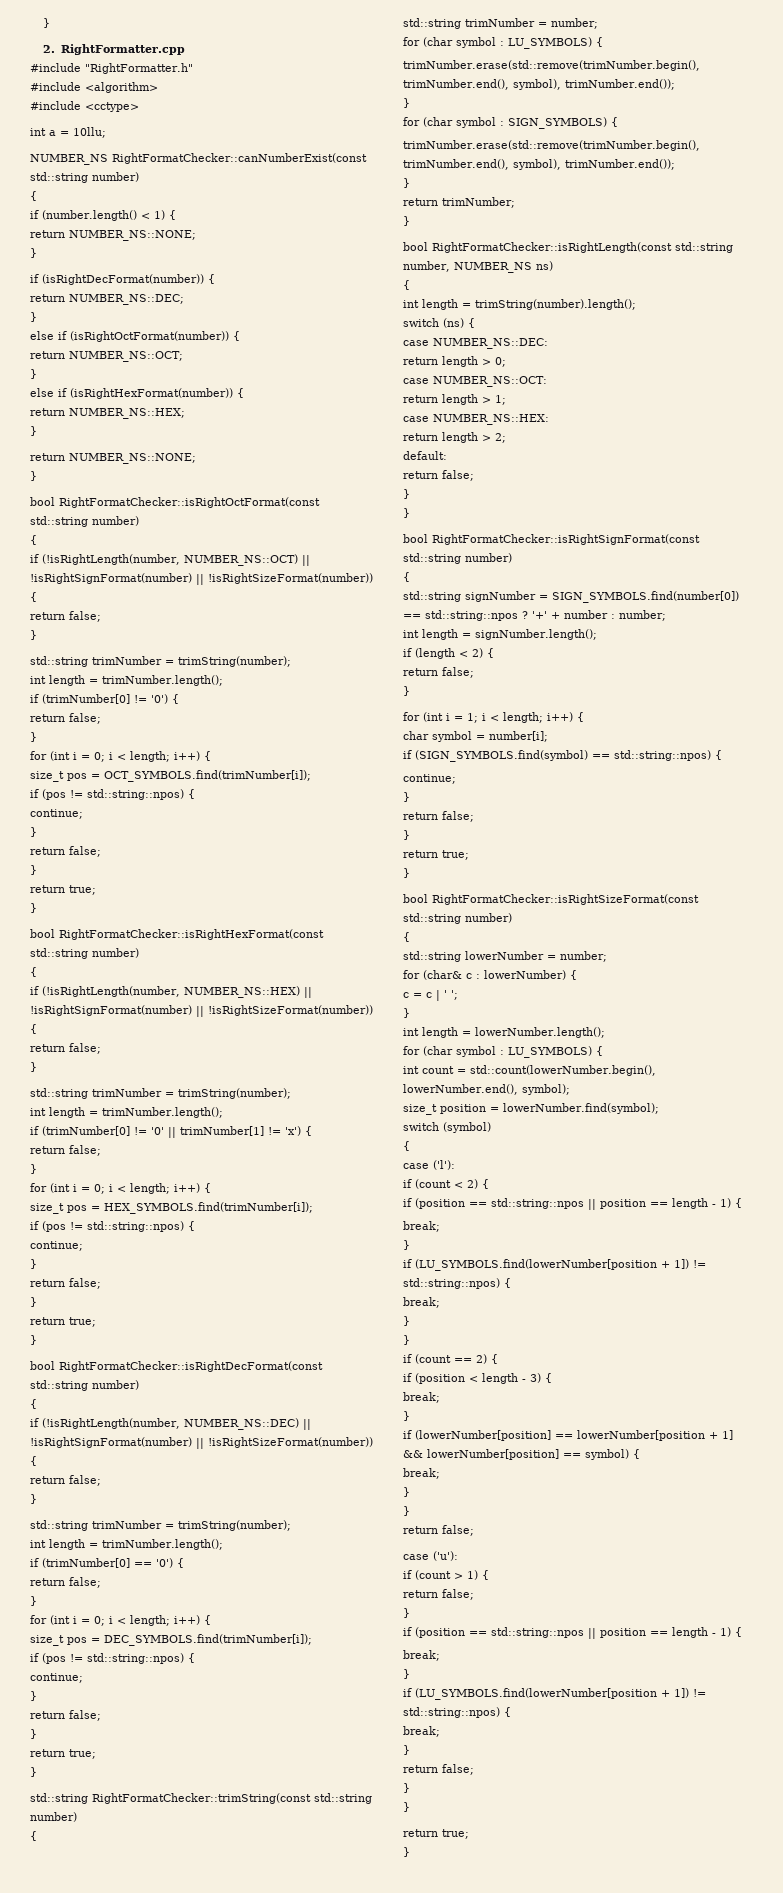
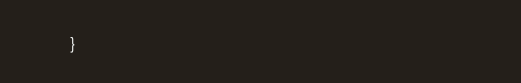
[43,18,51,28] [43,44,185,55] [30,63,193,74] [30,82,158,93] [30,101,139,112] [30,127,106,138] [30,153,367,165] [30,172,139,183] [30,191,37,201] [30,210,176,221] [30,230,196,241] [30,248,37,258] [30,274,215,285] [30,294,184,305] [30,312,37,322] [30,331,240,342] [30,351,183,362] [30,369,37,379] [30,388,244,399] [30,408,185,419] [30,426,37,436] [30,453,196,464] [30,471,37,481] [30,497,320,508] [30,516,139,527] [30,535,37,545] [30,554,310,566] [30,573,373,585] [30,592,37,602] [30,611,101,622] [30,630,37,640] [30,656,291,667] [30,675,223,686] [30,694,179,704] [30,713,101,724] [30,732,37,742] [30,751,211,762] [30,770,311,782] [30,789,195,800] [30,809,83,819] [30,827,37,837] [30,846,101,857] [30,865,37,875] [30,885,96,895] [30,903,37,913] [30,929,324,940] [30,948,139,959] [30,967,37,977] [30,986,312,998] [30,1005,373,1017] [30,1024,37,1034] [30,1043,101,1054] [30,1062,37,1072] [30,1088,291,1099] [30,1107,223,1118] [30,1126,312,1138] [30,1145,101,1156] [30,1164,37,1174] [30,1183,211,1194] [30,1202,313,1214] [30,1221,195,1232] [30,1241,83,1251] [30,1259,37,1269] [30,1278,101,1289] [30,1297,37,1307] [30,1317,96,1327] [30,1335,37,1345] [30,1361,323,1372] [30,1380,139,1391] [30,1399,37,1409] [30,1418,311,1430] [30,1437,373,1449] [30,1456,37,1466] [30,1475,101,1486] [30,1494,37,1504] [30,1520,291,1531] [30,1539,223,1550] [30,1558,184,1568] [30,1577,101,1588] [30,1596,37,1606] [30,1615,211,1626] [30,1634,312,1646] [30,1653,195,1664] [30,1673,83,1683] [30,1691,37,1701] [30,1710,101,1721] [30,1729,37,1739] [30,1749,96,1759] [30,1767,37,1777] [30,1793,372,1804] [30,1812,77,1822] [30,1831,37,1841] [403,18,598,29] [403,37,603,49] [403,60,700,71] [403,79,675,90] [403,98,410,108] [403,117,618,129] [403,140,700,151] [403,159,675,170] [403,178,410,188] [403,197,515,208] [403,216,410,226] [403,242,733,253] [403,261,553,273] [403,280,410,290] [403,299,636,310] [403,318,475,328] [403,338,548,349] [403,356,506,367] [403,376,547,387] [403,394,506,405] [403,414,549,425] [403,432,506,443] [403,451,447,460] [403,470,474,481] [403,489,410,499] [403,508,410,518] [403,534,700,545] [403,553,512,564] [403,572,410,582] [403,591,739,603] [403,610,666,621] [403,629,597,640] [403,648,494,659] [403,667,474,678] [403,686,410,696] [403,712,584,723] [403,731,548,742] [403,750,722,762] [403,774,456,784] [403,792,410,802] [403,811,474,822] [403,830,410,840] [403,850,469,860] [403,868,410,878] [403,894,699,905] [403,913,512,924] [403,932,410,942] [403,951,607,962] [403,970,577,980] [403,990,458,1001] [403,1008,410,1018] [403,1027,605,1038] [403,1046,603,1058] [403,1065,656,1076] [403,1084,570,1095] [403,1103,659,1115] [403,1122,491,1133] [403,1141,410,1151] [403,1160,455,1170] [403,1179,489,1189] [403,1198,742,1210] [403,1221,440,1232] [403,1240,410,1250] [403,1259,706,1271] [403,1278,511,1289] [403,1297,440,1308] [403,1316,410,1326] [403,1335,410,1345] [403,1354,498,1364] [403,1373,552,1384] [403,1392,440,1403] [403,1411,410,1421] [403,1430,733,1441] [403,1449,640,1460] [403,1468,440,1479] [403,1487,410,1497] [403,1506,410,1516] [403,1525,474,1536] [403,1551,458,1561] [403,1570,489,1580] [403,1589,474,1600] [403,1608,410,1618] [403,1627,742,1639] [403,1650,440,1661] [403,1669,410,1679] [403,1688,706,1700] [403,1707,511,1718] [403,1726,440,1737] [403,1745,410,1755] [403,1764,474,1775] [403,1783,410,1793] [403,1802,410,1812] [403,1829,469,1839] [403,1847,410,1857] } // 2. RightFormatter.сpp // #include "RightFormatter.h" // #include <algorithm> // #include <cctype> // int a = 10llu; // NUMBER_NS RightFormatChecker::canNumberExist(const std::string number) // { // if (number.length() < 1) { // return NUMBER_NS::NONE; // } // if (isRightDecFormat(number)) { // return NUMBER_NS::DEC; // } // else if (isRightOctFormat(number)) { // return NUMBER_NS::OCT; // } // else if (isRightHexFormat(number)) { // return NUMBER_NS::HEX; // } // return NUMBER_NS::NONE; // } // bool RightFormatChecker::isRightOctFormat(const std::string number) // { // if (!isRightLength(number, NUMBER_NS::OCT) || !isRightSignFormat(number) || !isRightSizeFormat(number)) { // return false; // } // std::string trimNumber = trimString(number); // int length = trimNumber.length(); // if (trimNumber[0] != '0') { // return false; // } // for (int i = 0; i < length; i++) { // size_t pos = OCT_SYMBOLS.find(trimNumber[i]); // if (pos != std::string::npos) { // continue; // } // return false; // } // return true; // } // bool RightFormatChecker::isRightHexFormat(const std::string number) // { // if (!isRightLength(number, NUMBER_NS::HEX) || !isRightSignFormat(number) || !isRightSizeFormat(number)) { // return false; // } // std::string trimNumber = trimString(number); // int length = trimNumber.length(); // if (trimNumber[0] != '0' || trimNumber[1] != 'x') { // return false; // } // for (int i = 0; i < length; i++) { // size_t pos = HEX_SYMBOLS.find(trimNumber[i]); // if (pos != std::string::npos) { // continue; // } // return false; // } // return true; // } // bool RightFormatChecker::isRightDecFormat(const std::string number) // { // if (!isRightLength(number, NUMBER_NS::DEC) || !isRightSignFormat(number) || !isRightSizeFormat(number)) { // return false; // } // std::string trimNumber = trimString(number); // int length = trimNumber.length(); // if (trimNumber[0] == '0') { // return false; // } // for (int i = 0; i < length; i++) { // size_t pos = DEC_SYMBOLS.find(trimNumber[i]); // if (pos != std::string::npos) { // continue; // } // return false; // } // return true; // } // std::string RightFormatChecker::trimString(const std::string number) // { // std::string trimNumber = number; // for (char symbol : LU_SYMBOLS) { // trimNumber.erase(std::remove(trimNumber.begin(), trimNumber.end(), symbol), trimNumber.end()); // } // for (char symbol : SIGN_SYMBOLS) { // trimNumber.erase(std::remove(trimNumber.begin(), trimNumber.end(), symbol), trimNumber.end()); // } // return trimNumber; // } // bool RightFormatChecker::isRightLength(const std::string number, NUMBER_NS ns) // { // int length = trimString(number).length(); // switch (ns) { // case NUMBER_NS::DEC: // return length > 0; // case NUMBER_NS::OCT: // return length > 1; // case NUMBER_NS::HEX: // return length > 2; // default: // return false; // } // } // bool RightFormatChecker::isRightSignFormat(const std::string number) // { // std::string signNumber = SIGN_SYMBOLS.find(number[0]) == std::string::npos ? '+' + number : number; // int length = signNumber.length(); // if (length < 2) { // return false; // } // for (int i = 1; i < length; i++) { // char symbol = number[i]; // if (SIGN_SYMBOLS.find(symbol) == std::string::npos) { // continue; // } // return false; // } // return true; // } // bool RightFormatChecker::isRightSizeFormat(const std::string number) // { // std::string lowerNumber = number; // for (char& c : lowerNumber) { // c = c | ' '; // } // int length = lowerNumber.length(); // for (char symbol : LU_SYMBOLS) { // int count = std::count(lowerNumber.begin(), lowerNumber.end(), symbol); // size_t position = lowerNumber.find(symbol); // switch (symbol) // { // case ('l'): // if (count < 2) { // if (position == std::string::npos || position == length - 1) { // break; // } // if (LU_SYMBOLS.find(lowerNumber[position + 1]) != std::string::npos) { // break; // } // } // if (count == 2) { // if (position < length - 3) { // break; // } // if (lowerNumber[position] == lowerNumber[position + 1] && lowerNumber[position] == symbol) { // break; // } // } // return false; // case ('u'): // if (count > 1) { // return false; // } // if (position == std::string::npos || position == length - 1) { // break; // } // if (LU_SYMBOLS.find(lowerNumber[position + 1]) != std::string::npos) { // break; // } // return false; // } // } // return true; // } -> [69,36,76,53] }

